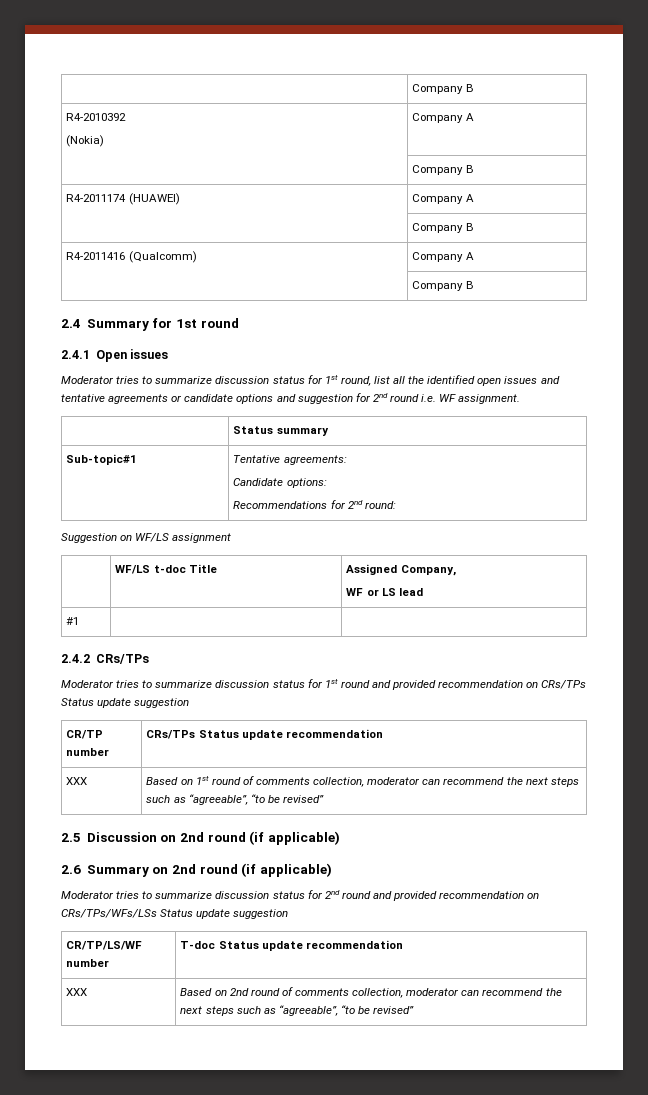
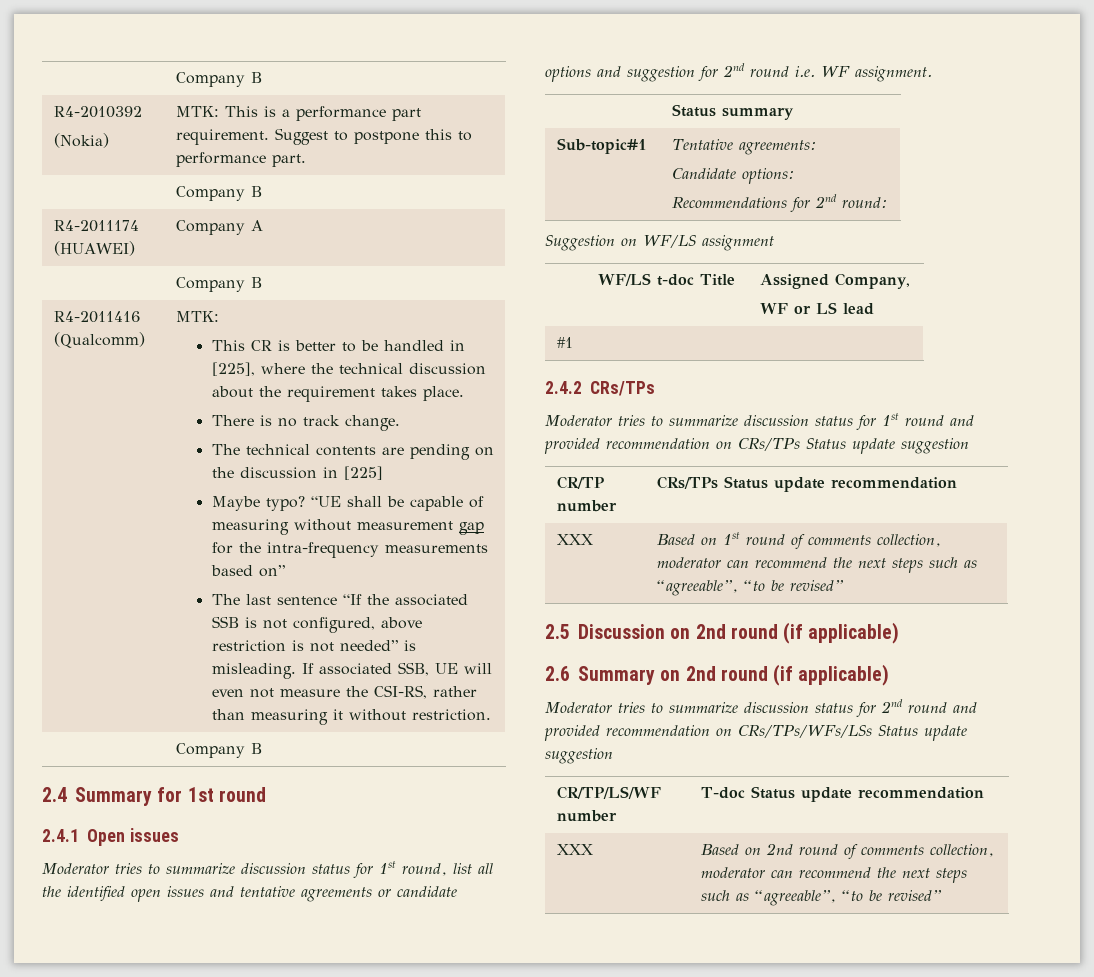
[412,113,474,123] Company A -> [176,106,422,121] [176,128,473,145] [176,152,307,167] MTK: This is a performance part requirement. Suggest to postpone this to performance part.
[412,252,474,262] Company A -> [176,311,220,322] [211,340,465,352] [211,362,486,376] [211,386,464,402] [211,415,400,431] [211,444,494,460] [211,466,383,480] [211,496,484,511] [211,519,484,535] [211,542,488,558] [210,565,285,577] [211,594,468,606] [211,616,422,633] [211,640,416,652] [211,662,492,679] [211,685,477,699] [211,709,491,725] MTK: // This CR is better to be handled in [225], where the technical discussion about the requirement takes place. // There is no track change. // The technical contents are pending on the discussion in [225] // Maybe typo? “UE shall be capable of measuring without measurement gap for the intra-frequency measurements based on” // The last sentence “If the associated SSB is not configured, above restriction is not needed” is misleading. If associated SSB, UE will even not measure the CSI-RS, rather than measuring it without restriction.

